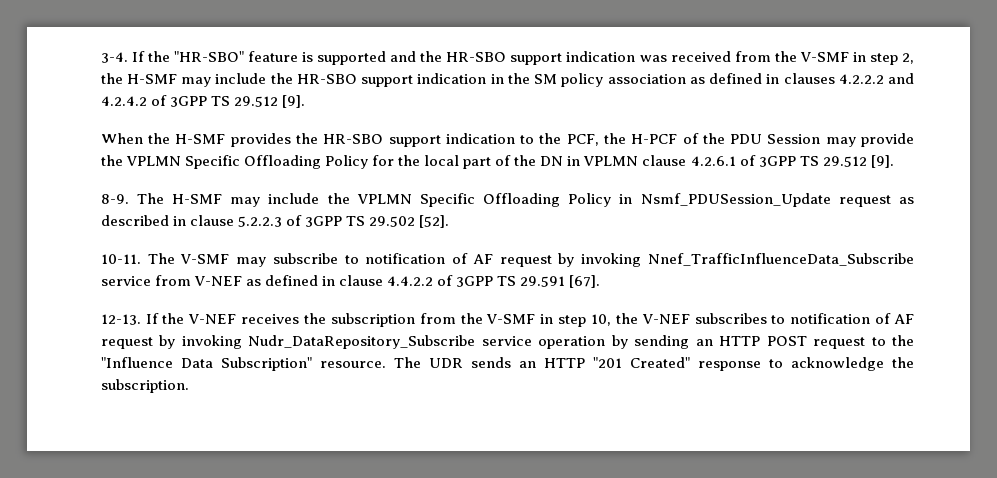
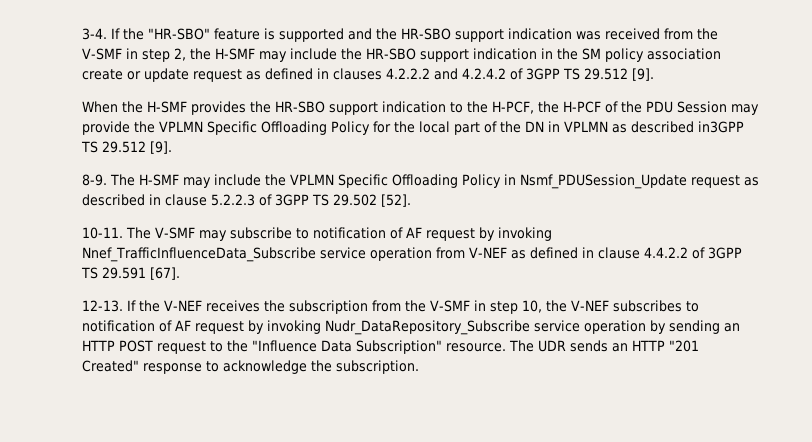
(686, 79) none -> [82,68,243,82] create or update request
[566,134,599,146] PCF, -> [492,101,535,114] H-PCF,
[642,155,796,167] clause 4.2.6.1 of 3GPP -> [612,121,745,133] as described in3GPP
(151, 281) none -> [370,247,433,261] operation

